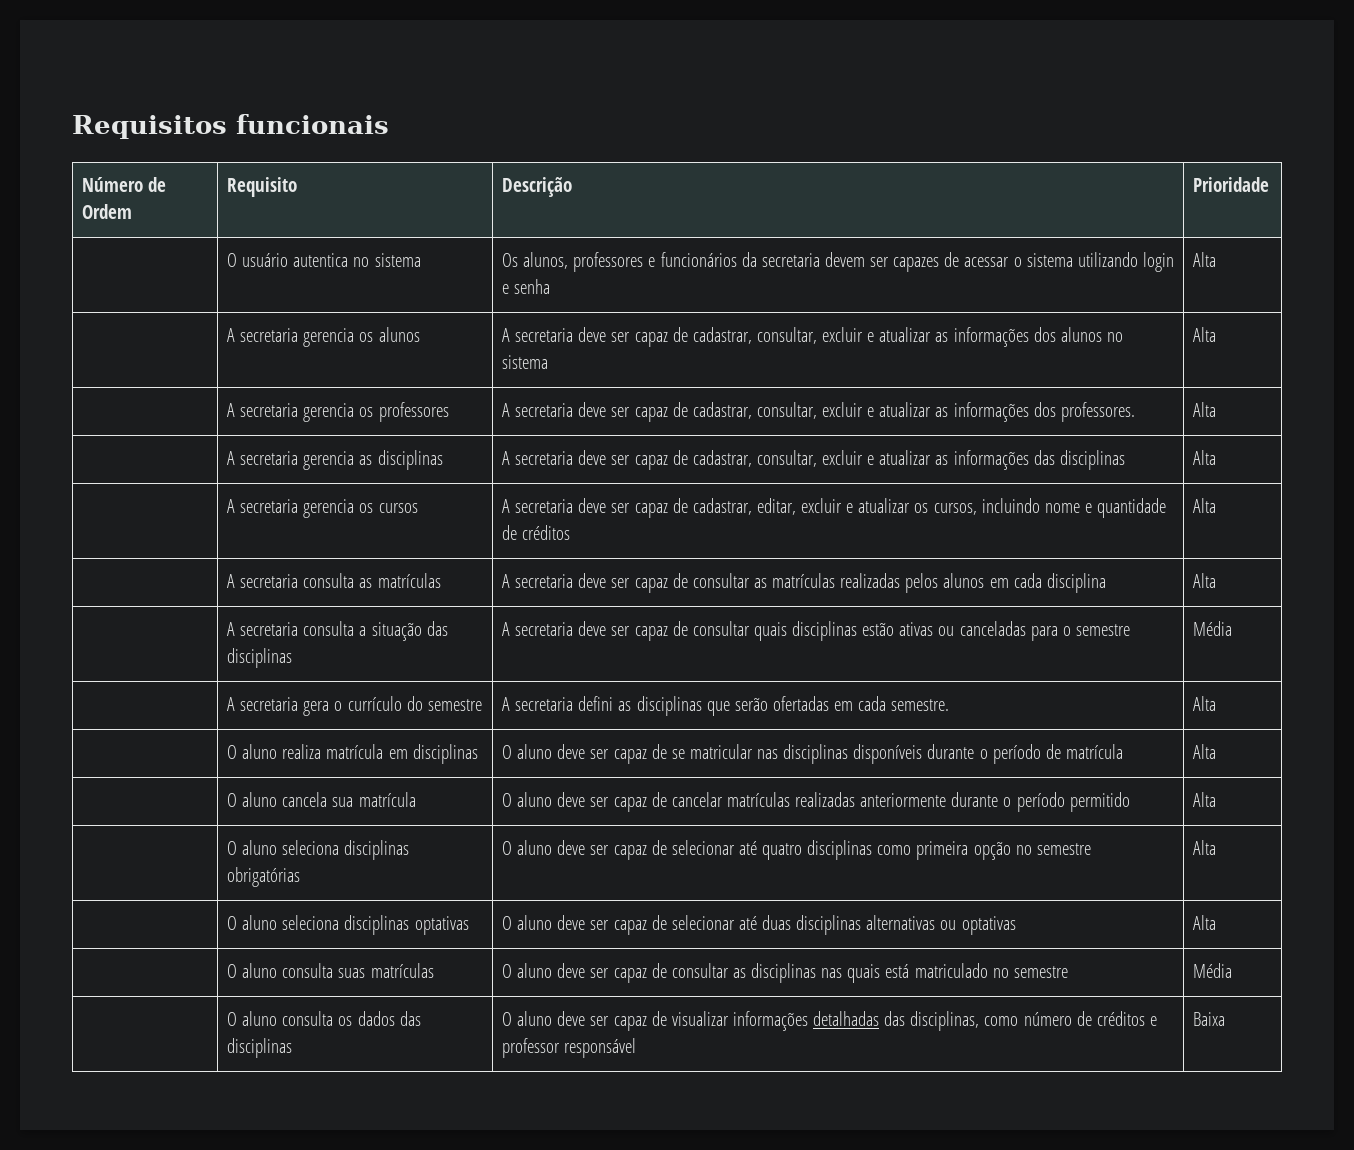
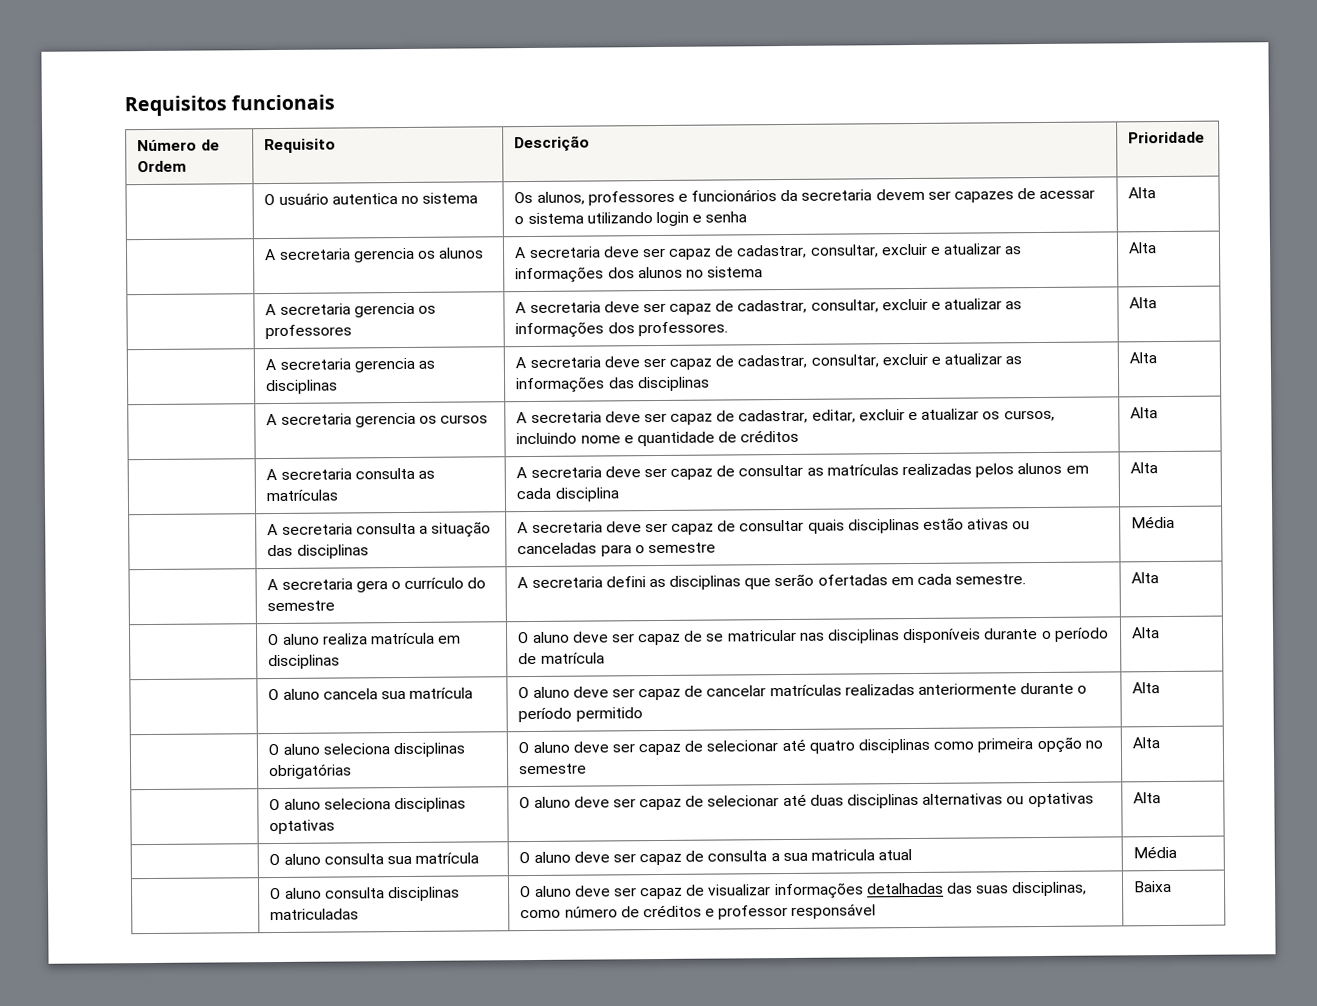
[338,963,434,978] [502,963,1068,983] suas matrículas | O aluno deve ser capaz de consultar as disciplinas nas quais está matriculado no semestre -> [386,852,480,865] [519,849,913,866] sua matrícula | O aluno deve ser capaz de consulta a sua matricula atual
[338,1011,421,1026] [227,1038,293,1058] os dados das disciplinas -> [387,886,460,902] [270,908,360,921] disciplinas matriculadas
(906, 1018) none -> [976,885,1010,894] suas

